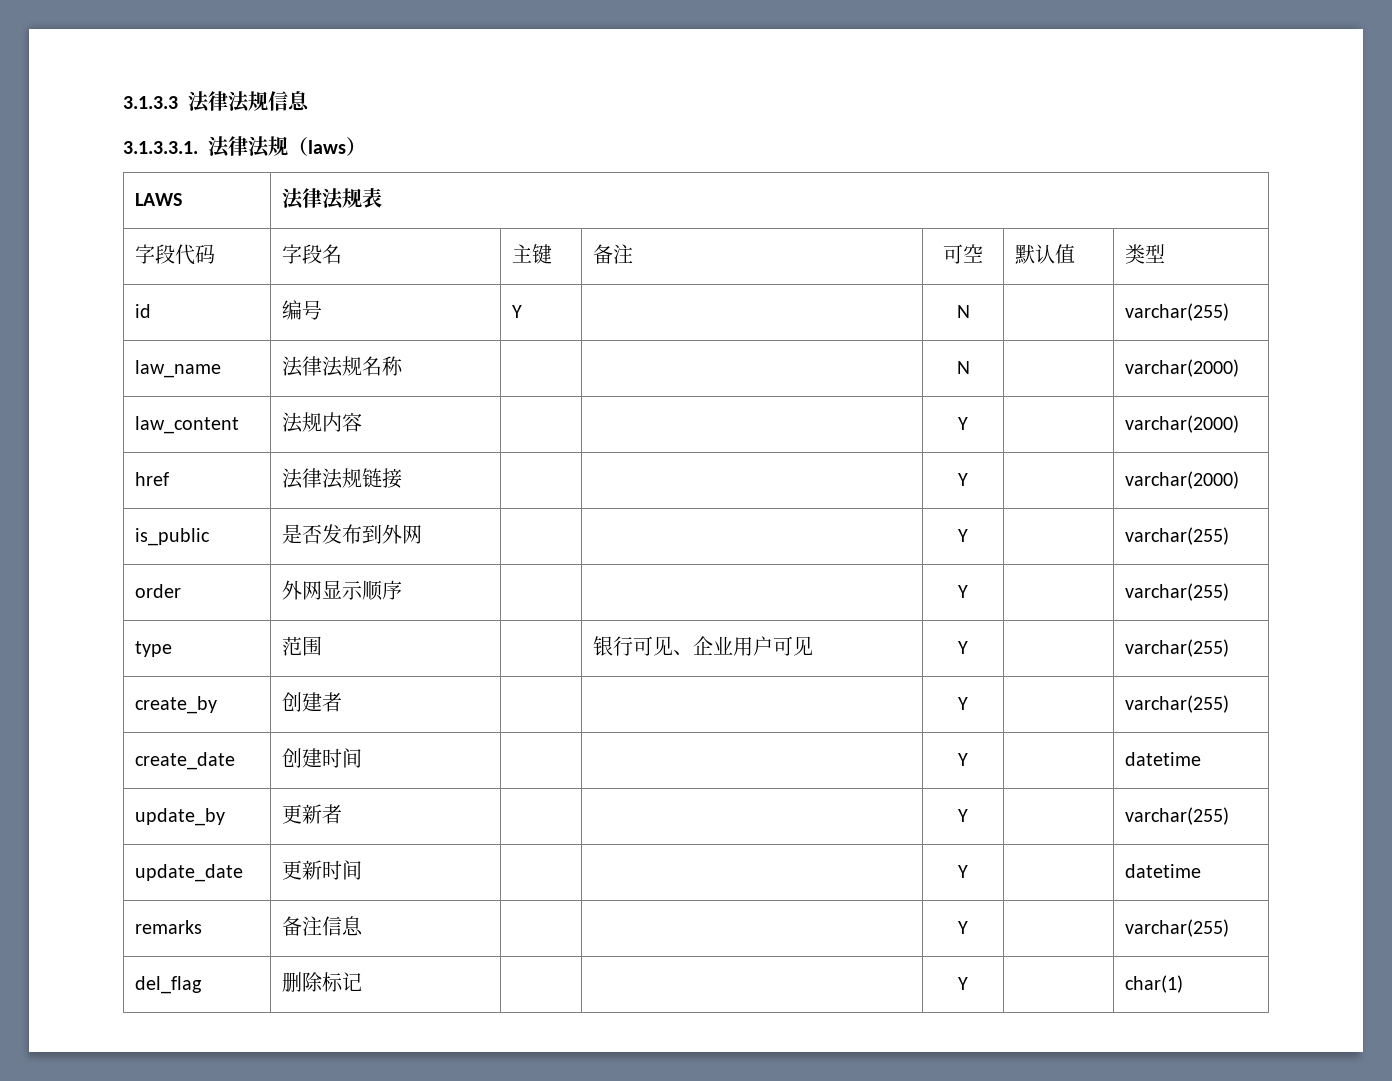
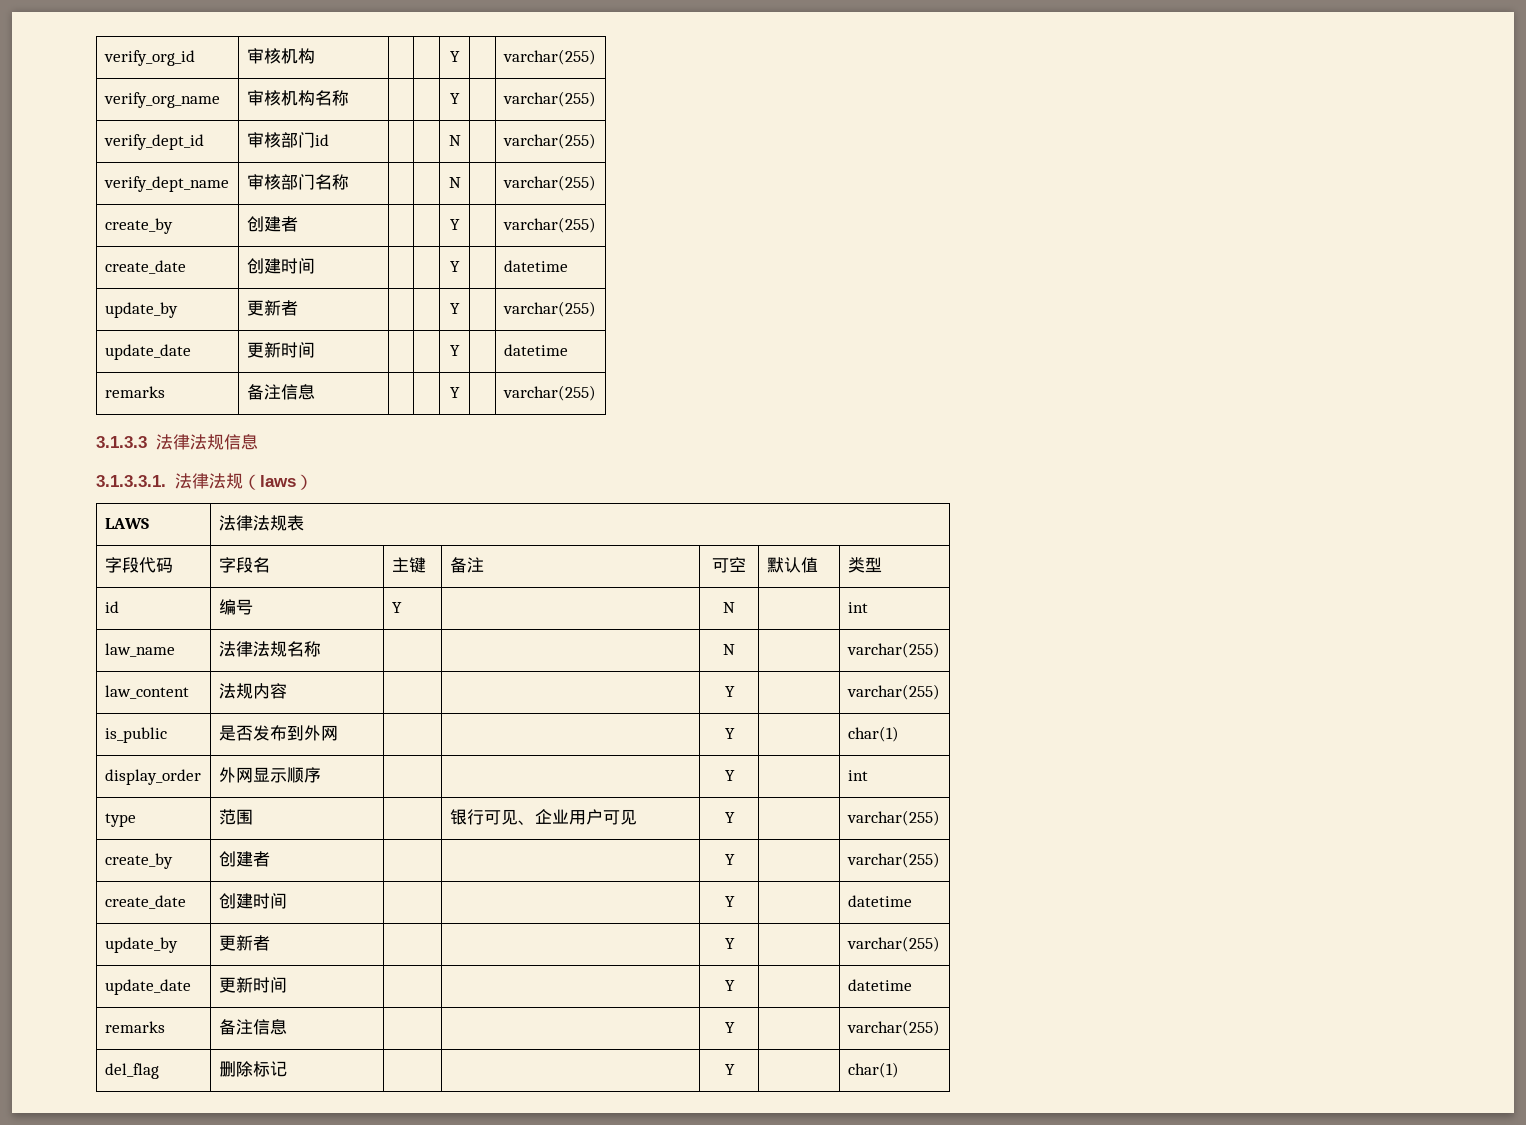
(123, 102) none -> [103,50,195,66] [246,48,315,64] [450,51,460,62] [502,49,596,65] [103,92,220,108] [246,90,349,106] [450,93,460,104] [502,91,596,107] [103,134,204,150] [246,132,329,148] [448,135,461,146] [502,133,596,149] [103,176,229,192] [246,174,349,190] [448,177,461,188] [502,175,596,191] [104,218,173,234] [246,216,298,232] [450,219,460,230] [502,217,596,233] [104,260,186,274] [246,258,315,274] [450,261,460,272] [503,260,568,272] [104,302,178,318] [246,300,298,316] [450,303,460,314] [502,301,596,317] [104,344,191,360] [246,342,315,358] [450,345,460,356] [503,344,568,356] [104,386,165,398] [246,384,315,400] [450,387,460,398] [502,385,596,401] verify_org_id | 审核机构 | | | Y | | varchar(255) // verify_org_name | 审核机构名称 | | | Y | | varchar(255) // verify_dept_id | 审核部门id | | | N | | varchar(255) // verify_dept_name | 审核部门名称 | | | N | | varchar(255) // create_by | 创建者 | | | Y | | varchar(255) // create_date | 创建时间 | | | Y | | datetime // update_by | 更新者 | | | Y | | varchar(255) // update_date | 更新时间 | | | Y | | datetime // remarks | 备注信息 | | | Y | | varchar(255) //
[1125,303,1230,321] varchar(255) -> [847,602,868,613] int
[1125,359,1240,377] varchar(2000) -> [846,642,940,658] varchar(255)
[1125,415,1240,433] [135,472,170,486] [282,468,403,489] [958,473,968,486] [1125,471,1240,489] varchar(2000) // href | 法律法规链接 | | | Y | | varchar(2000) -> [846,684,940,700] varchar(255)
[1125,527,1230,545] [135,584,182,598] varchar(255) // order -> [847,726,899,742] [104,769,201,785] char(1) // display_order
[1125,583,1230,601] varchar(255) -> [847,770,868,781] int

